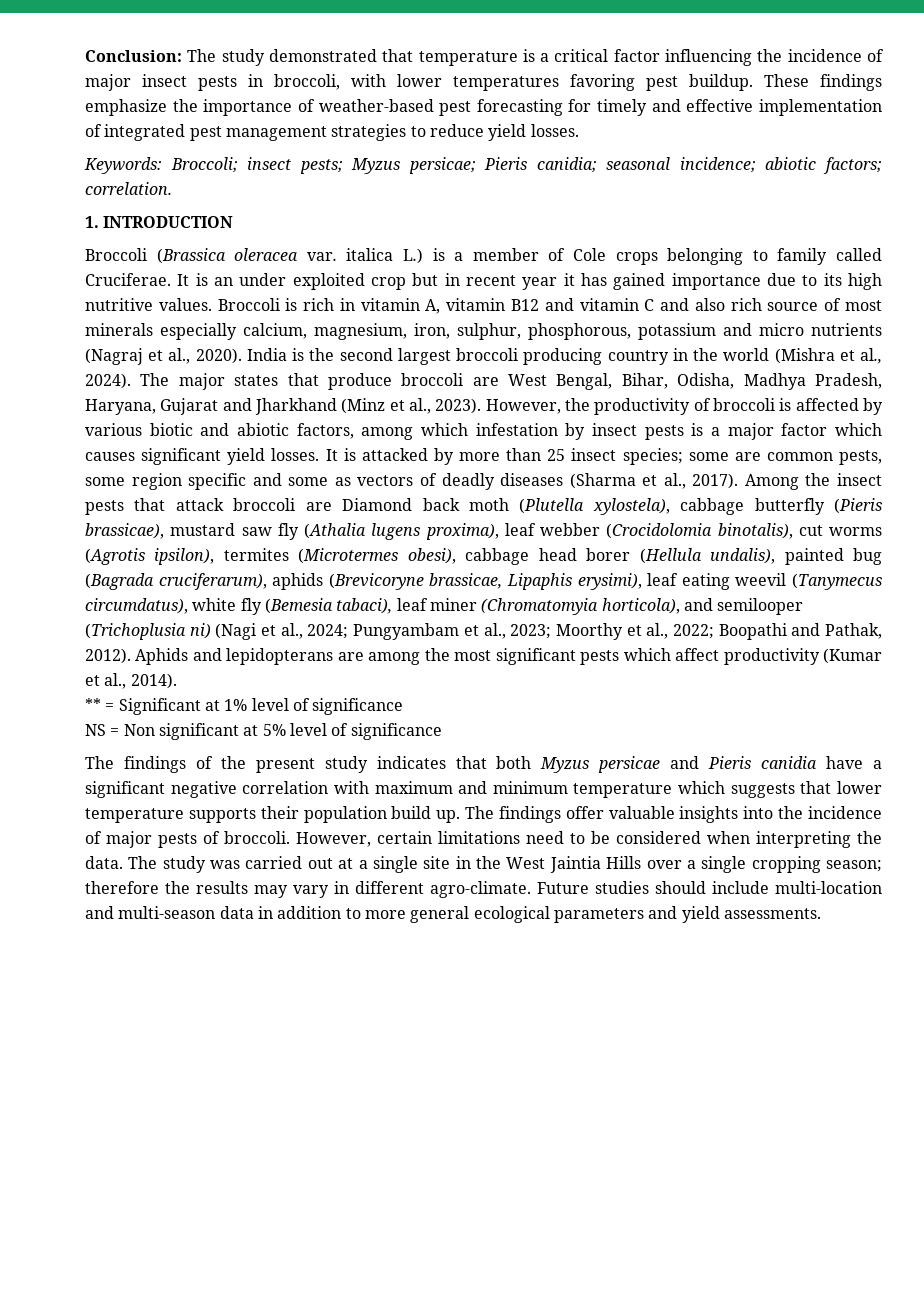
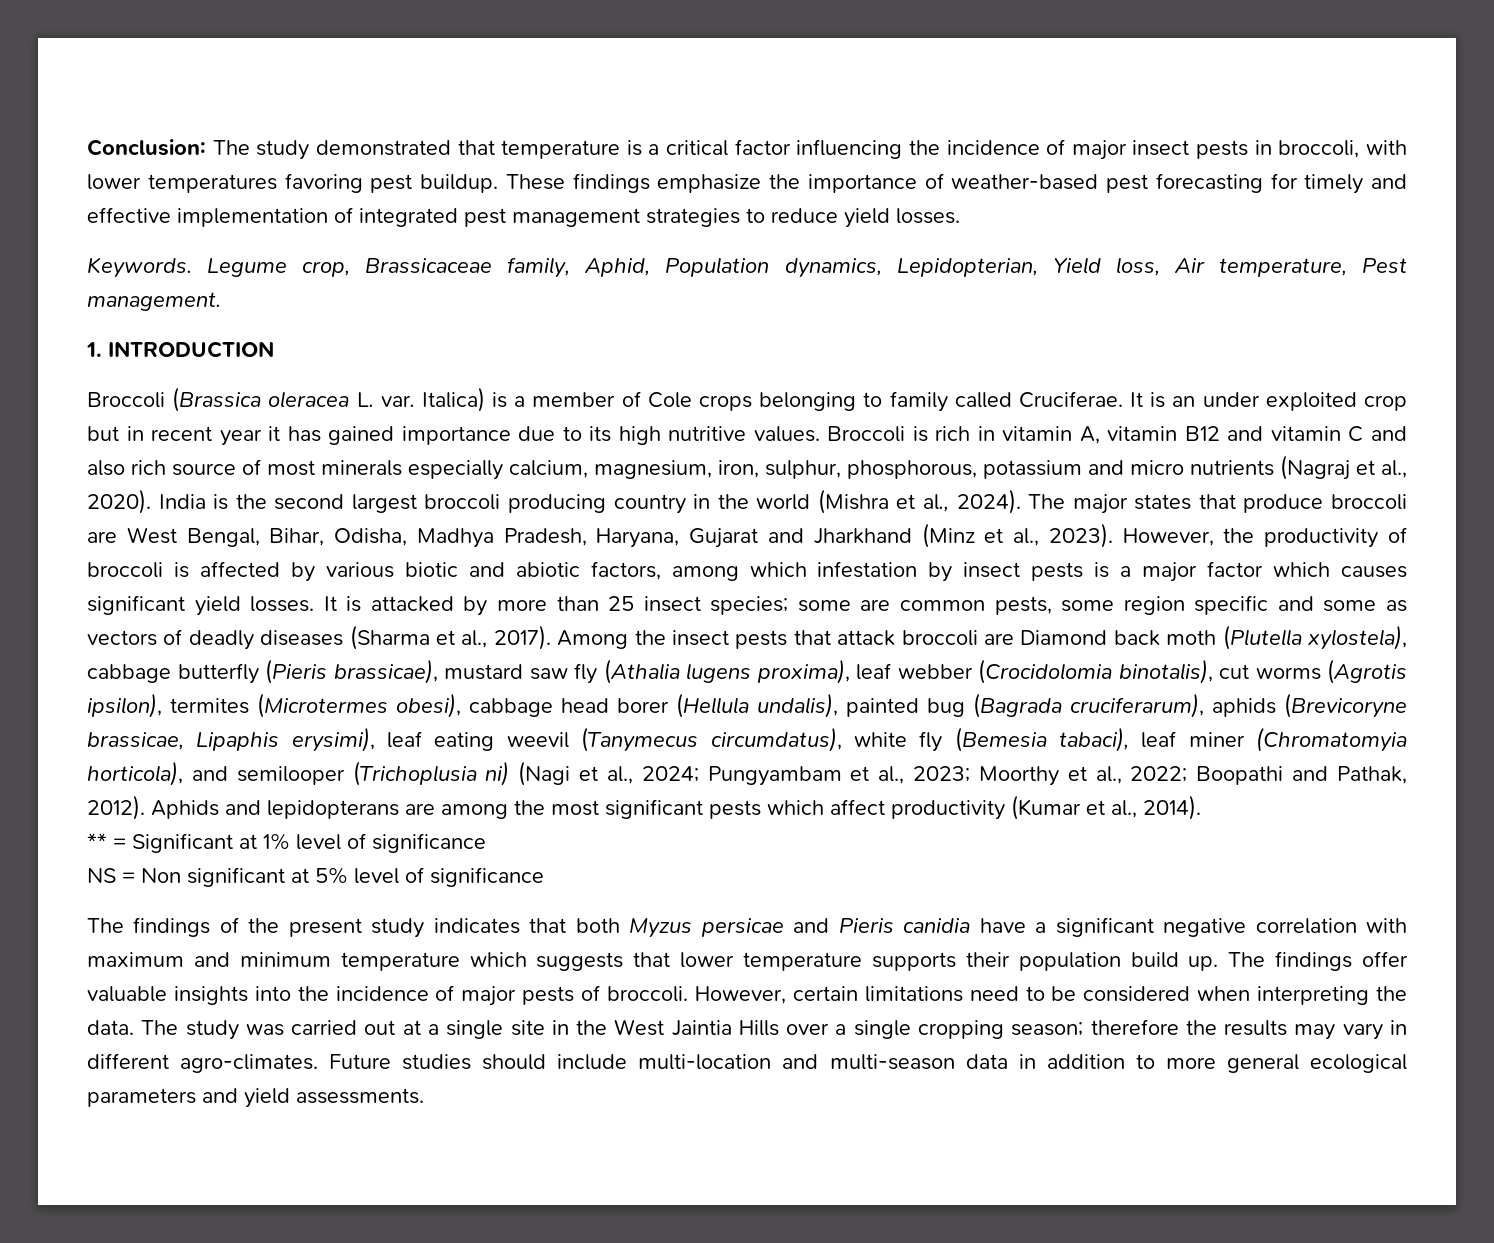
[84,157,882,174] [85,182,172,195] Keywords: Broccoli; insect pests; Myzus persicae; Pieris canidia; seasonal incidence; abiotic factors; correlation. -> [87,257,1408,278] [87,292,221,311] Keywords. Legume crop, Brassicaceae family, Aphid, Population dynamics, Lepidopterian, Yield loss, Air temperature, Pest management.
[306,248,424,264] var. italica L.) -> [356,387,485,412] L. var. Italica)
[430,881,531,898] agro-climate. -> [180,1054,319,1073] agro-climates.

